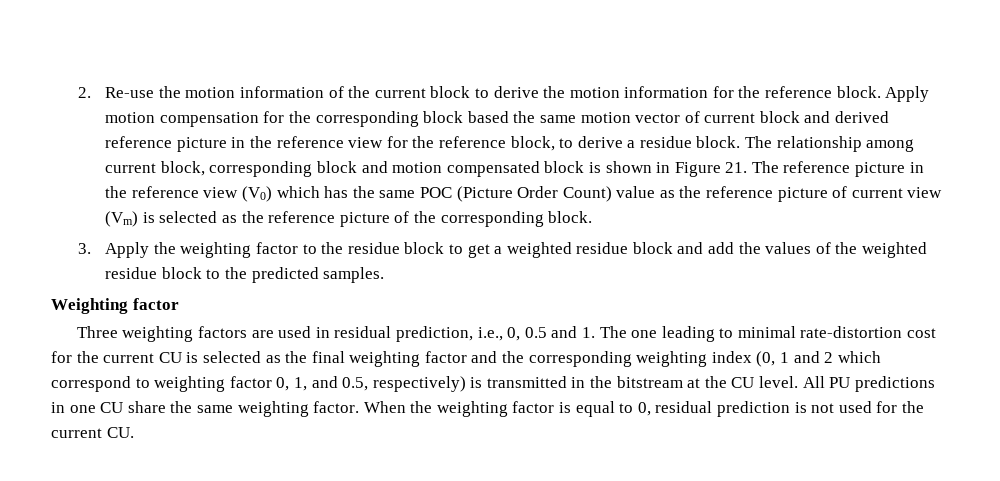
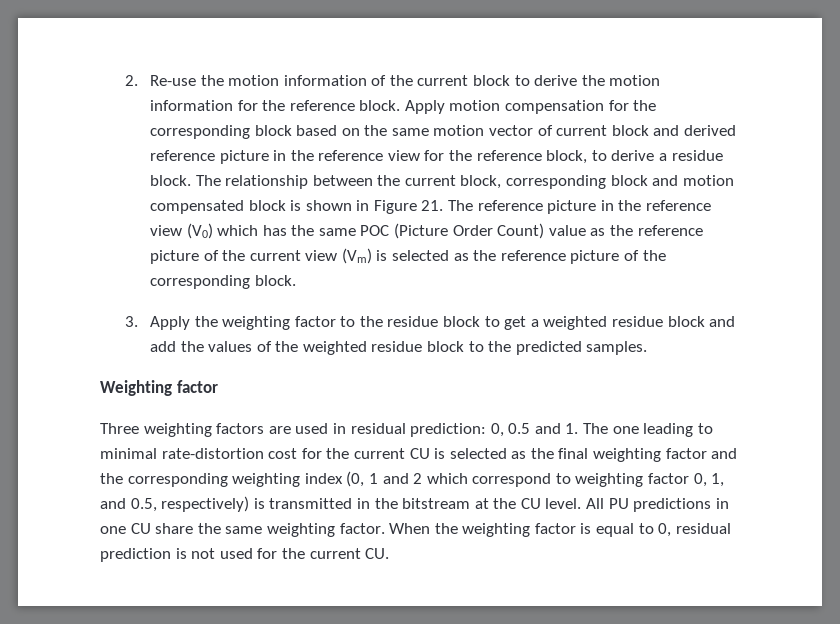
(509, 117) none -> [341,128,360,136] on
[866,139,915,152] among -> [312,175,401,186] between the
(848, 192) none -> [222,250,246,261] the
[395,326,503,342] prediction, i.e., -> [410,423,487,437] prediction:

